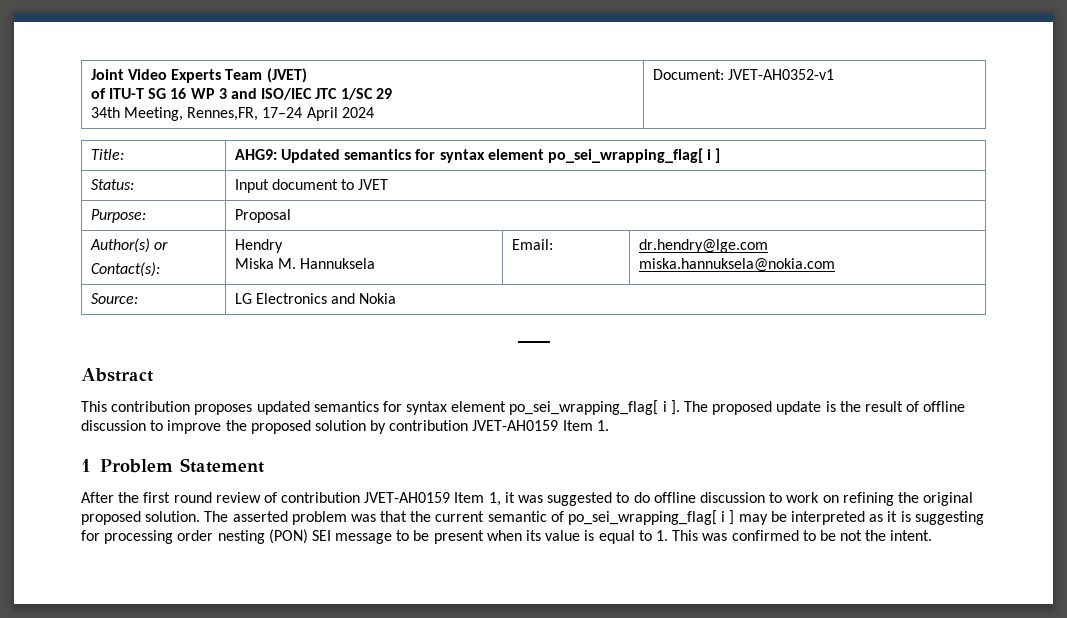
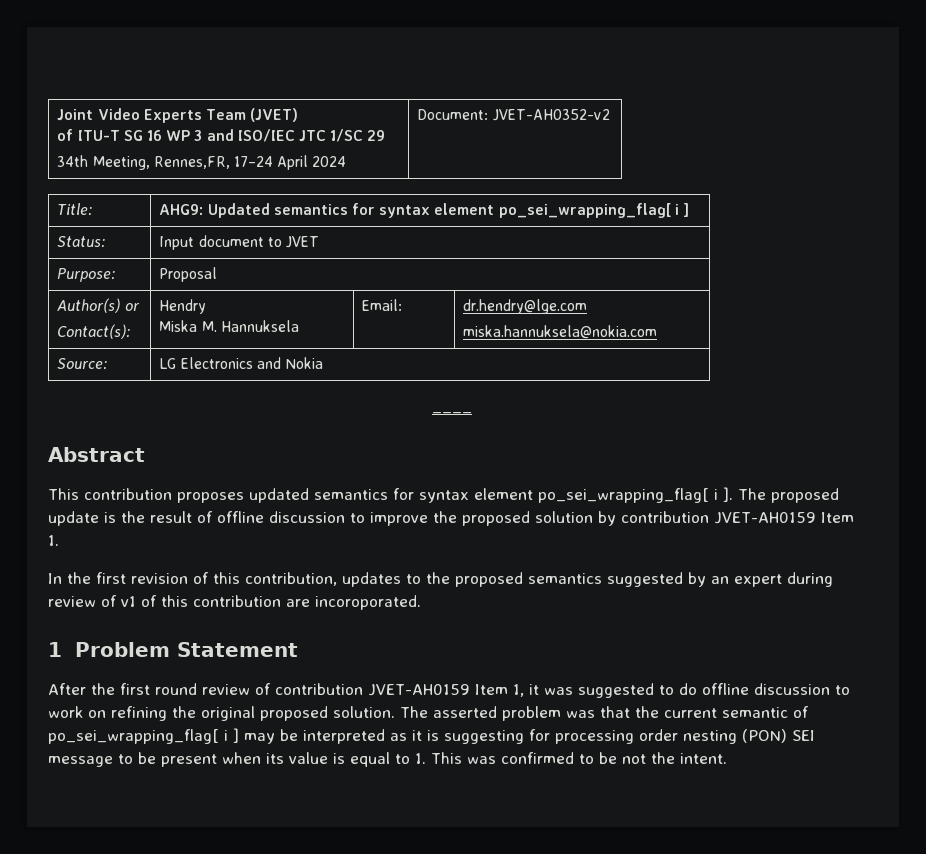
[728,69,835,80] JVET-AH0352-v1 -> [492,109,610,121] JVET-AH0352-v2
(609, 425) none -> [48,572,833,587] [48,595,421,610] // In the first revision of this contribution, updates to the proposed semantics suggested by an expert during review of v1 of this contribution are incoroporated.

